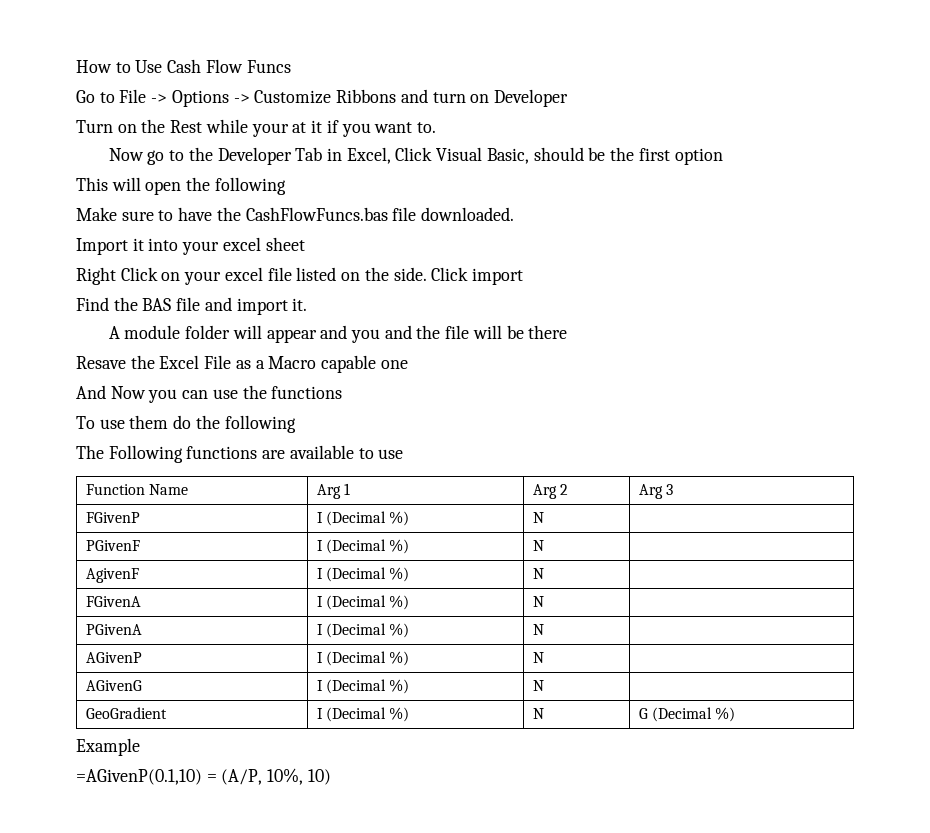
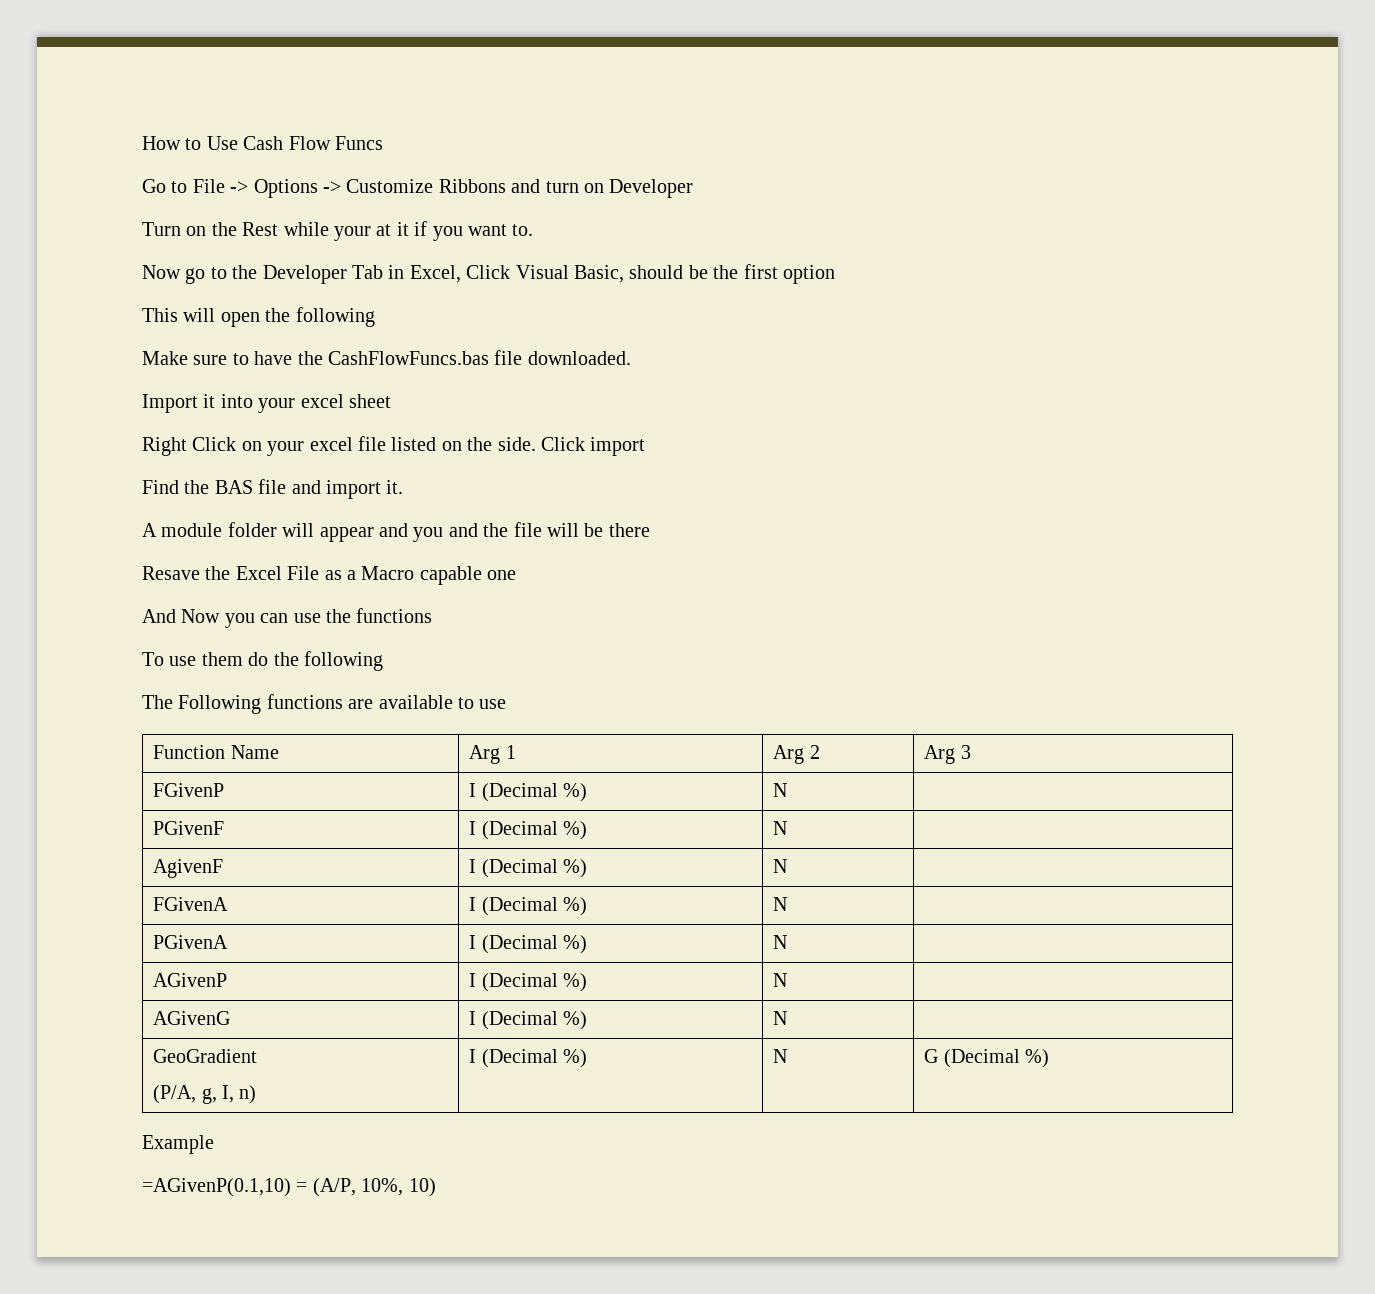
(167, 713) none -> [153,1085,257,1104] // (P/A, g, I, n)

